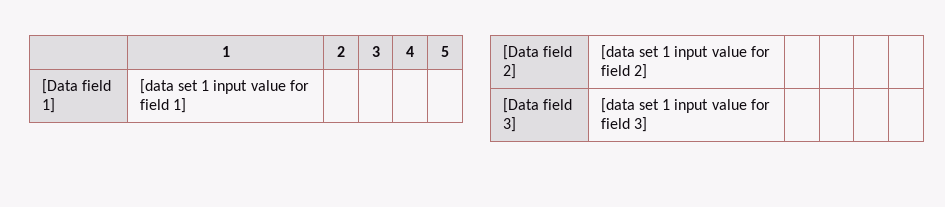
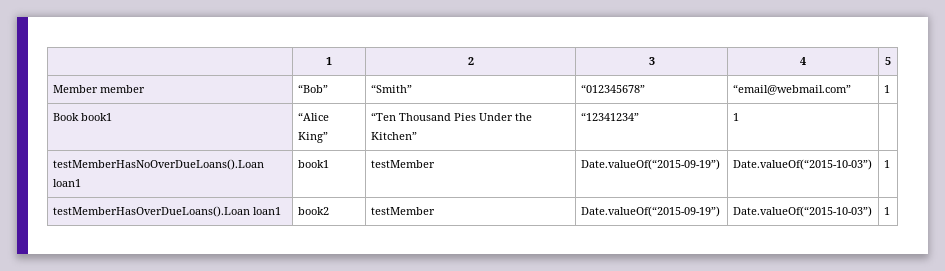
[41,79,111,94] [41,98,55,113] [139,79,309,94] [139,98,186,113] [502,45,572,60] [502,64,516,79] [600,45,770,60] [600,64,647,79] [502,98,572,113] [502,117,516,132] [600,98,770,113] [600,117,647,132] [Data field 1] | [data set 1 input value for field 1] | | | | // [Data field 2] | [data set 1 input value for field 2] | | | | // [Data field 3] | [data set 1 input value for field 3] | | | | -> [52,85,145,93] [297,84,328,93] [370,84,412,93] [580,84,645,93] [732,84,851,95] [883,85,890,93] [52,113,112,121] [297,112,329,121] [297,132,328,143] [370,112,532,121] [370,132,417,140] [580,112,639,121] [732,113,739,121] [52,159,264,170] [52,179,81,187] [297,160,329,168] [370,160,435,168] [580,159,720,170] [732,159,872,170] [883,160,890,168] [52,206,281,217] [297,207,329,215] [370,207,435,215] [580,206,720,217] [732,206,872,217] [883,207,890,215] Member member | “Bob” | “Smith” | “012345678” | “email@webmail.com” | 1 // Book book1 | “Alice King” | “Ten Thousand Pies Under the Kitchen” | “12341234” | 1 | // testMemberHasNoOverDueLoans().Loan loan1 | book1 | testMember | Date.valueOf(“2015-09-19”) | Date.valueOf(“2015-10-03”) | 1 // testMemberHasOverDueLoans().Loan loan1 | book2 | testMember | Date.valueOf(“2015-09-19”) | Date.valueOf(“2015-10-03”) | 1

